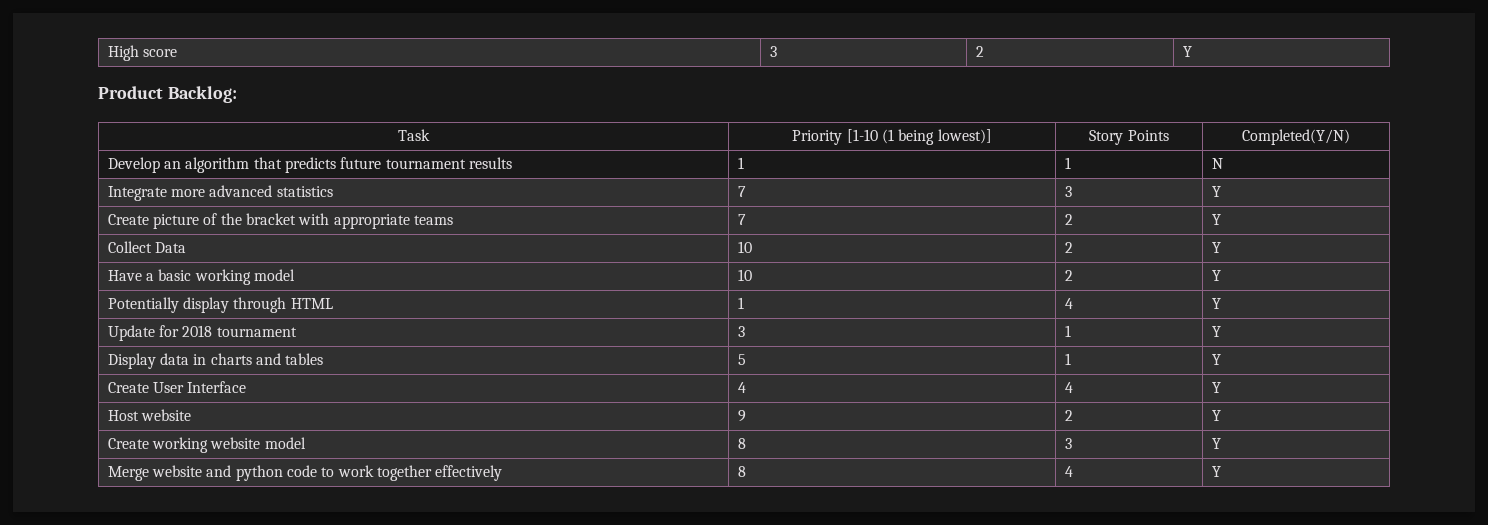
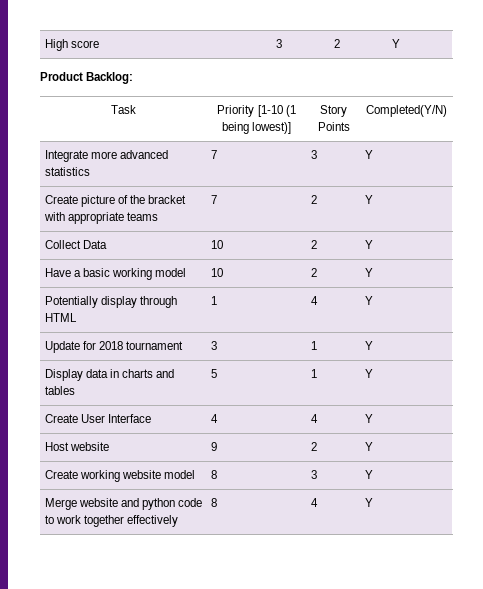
[107,157,513,173] [737,157,744,169] [1064,157,1071,169] [1211,158,1223,169] // Develop an algorithm that predicts future tournament results | 1 | 1 | N -> (447, 111) none

